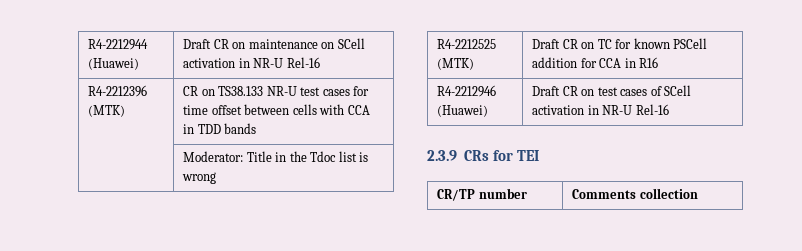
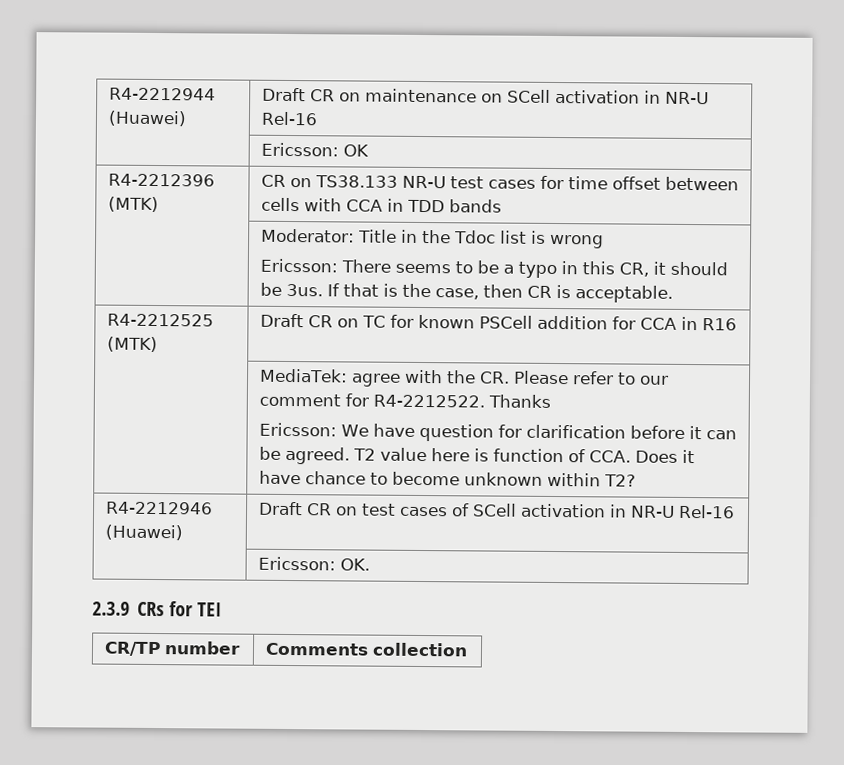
(320, 62) none -> [260,142,369,157] // | Ericsson: OK
(217, 178) none -> [259,258,728,279] [259,282,673,303] // Ericsson: There seems to be a typo in this CR, it should be 3us. If that is the case, then CR is acceptable.
(659, 62) none -> [259,368,669,387] [258,393,551,408] [258,422,737,442] [258,446,695,465] [258,470,636,487] // | MediaTek: agree with the CR. Please refer to our comment for R4-2212522. Thanks // Ericsson: We have question for clarification before it can be agreed. T2 value here is function of CCA. Does it have chance to become unknown within T2?
(669, 109) none -> [257,556,370,571] // | Ericsson: OK.

